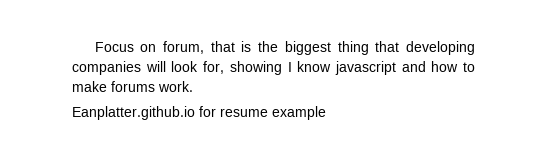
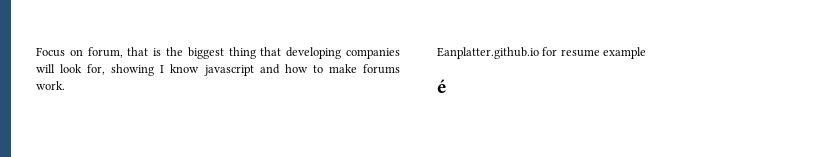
(326, 113) none -> [437,79,447,93] // é

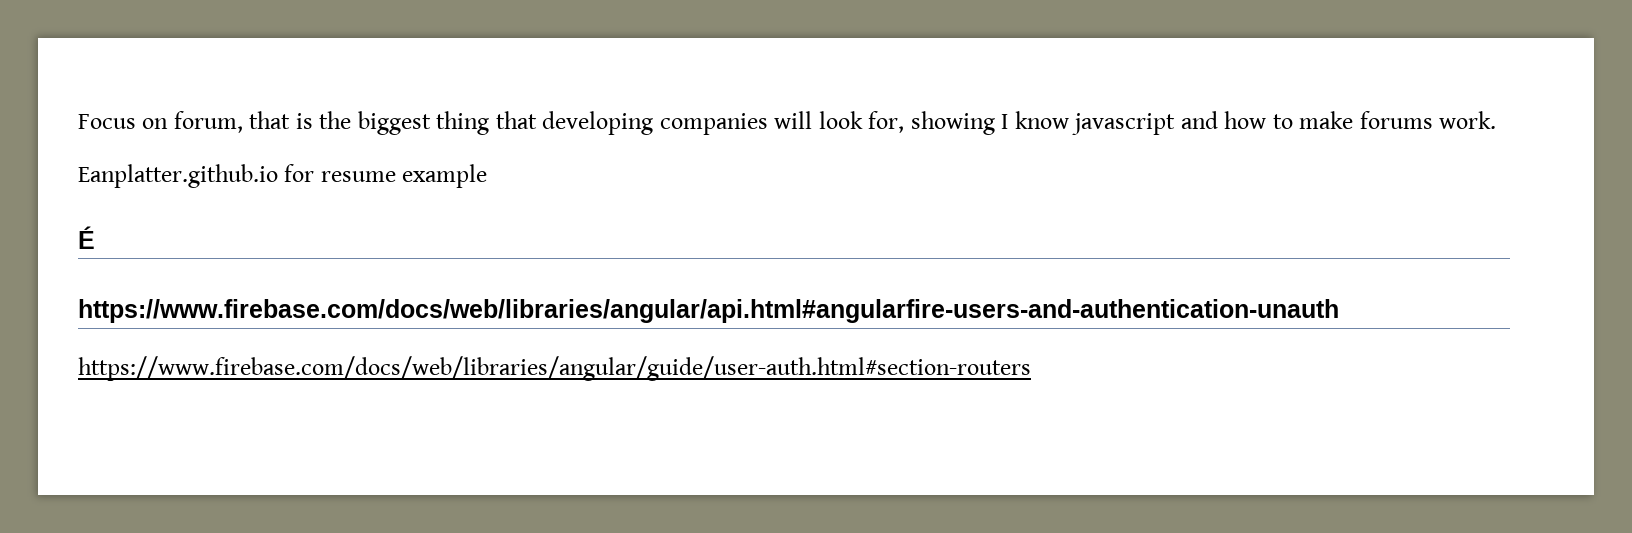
[437,79,447,93] é -> [78,226,95,249] [78,299,1339,323] [78,356,1031,381] É // https://www.firebase.com/docs/web/libraries/angular/api.html#angularfire-users-and-authentication-unauth // https://www.firebase.com/docs/web/libraries/angular/guide/user-auth.html#section-routers

